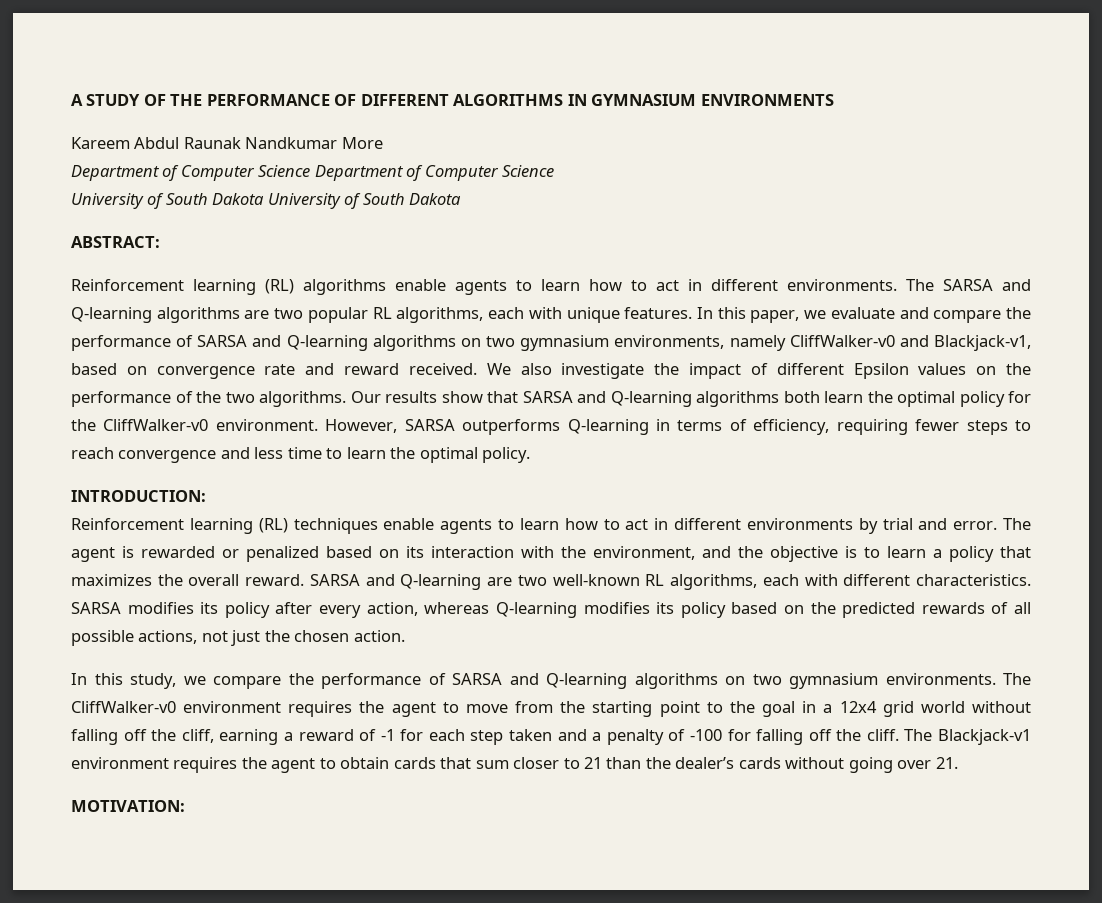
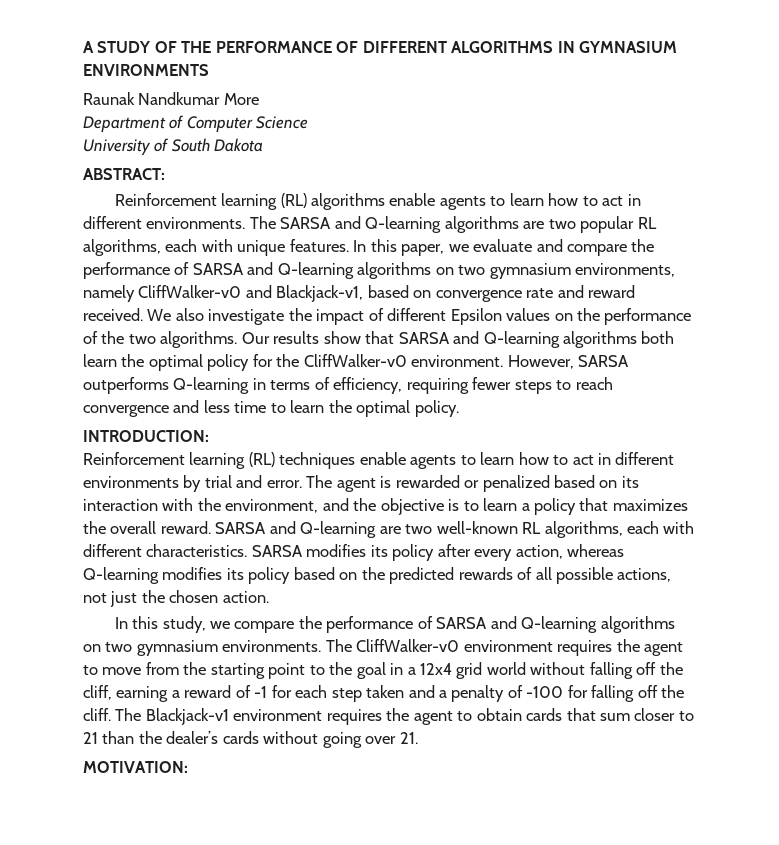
[71,137,180,149] Kareem Abdul -> (209, 70) none
[314,165,555,181] [71,193,462,209] Department of Computer Science // University of South Dakota University of South Dakota -> [83,138,264,155] // University of South Dakota

